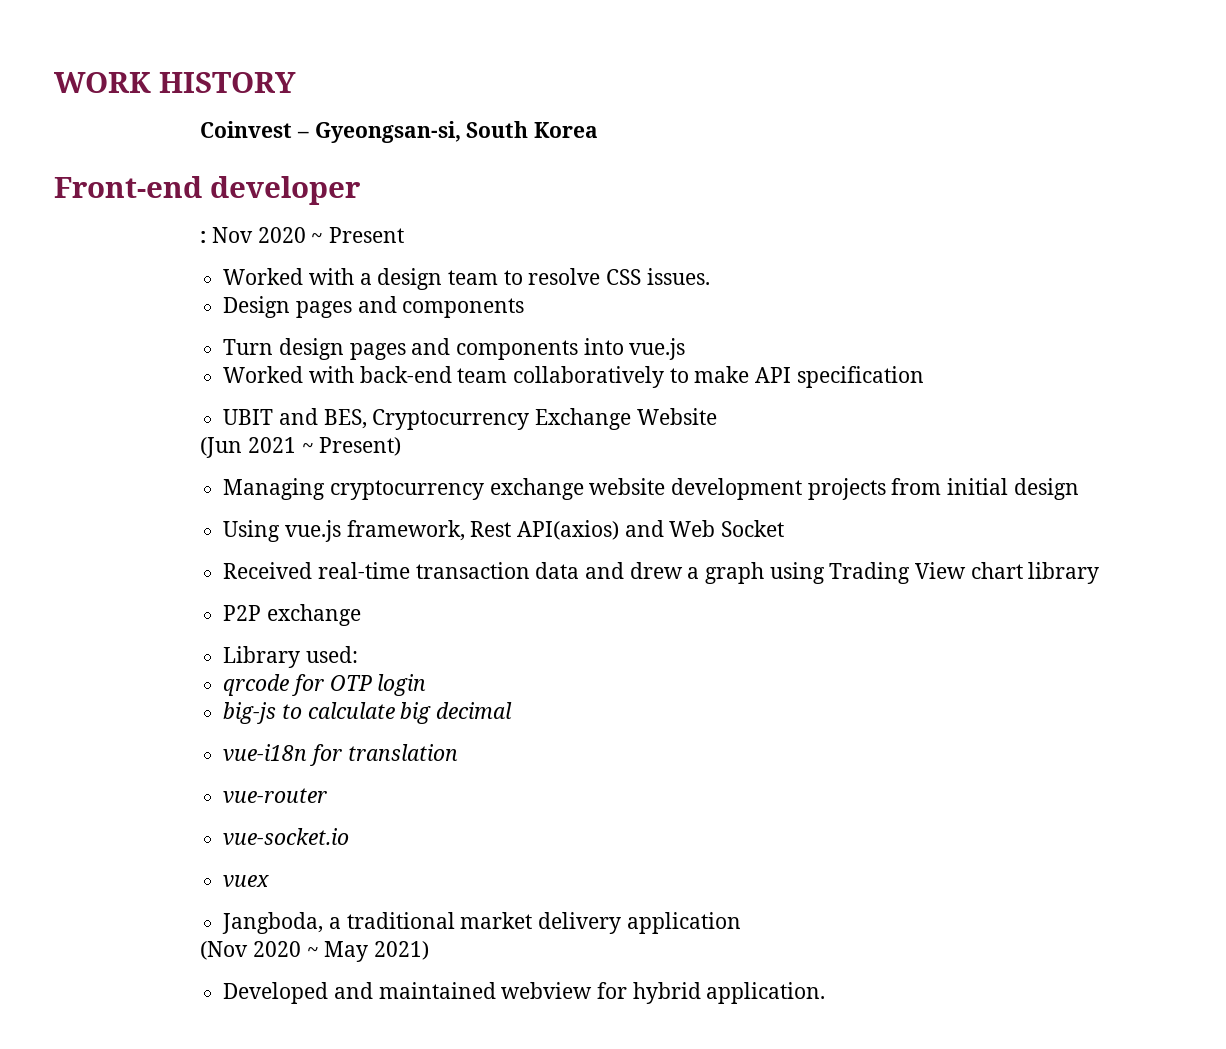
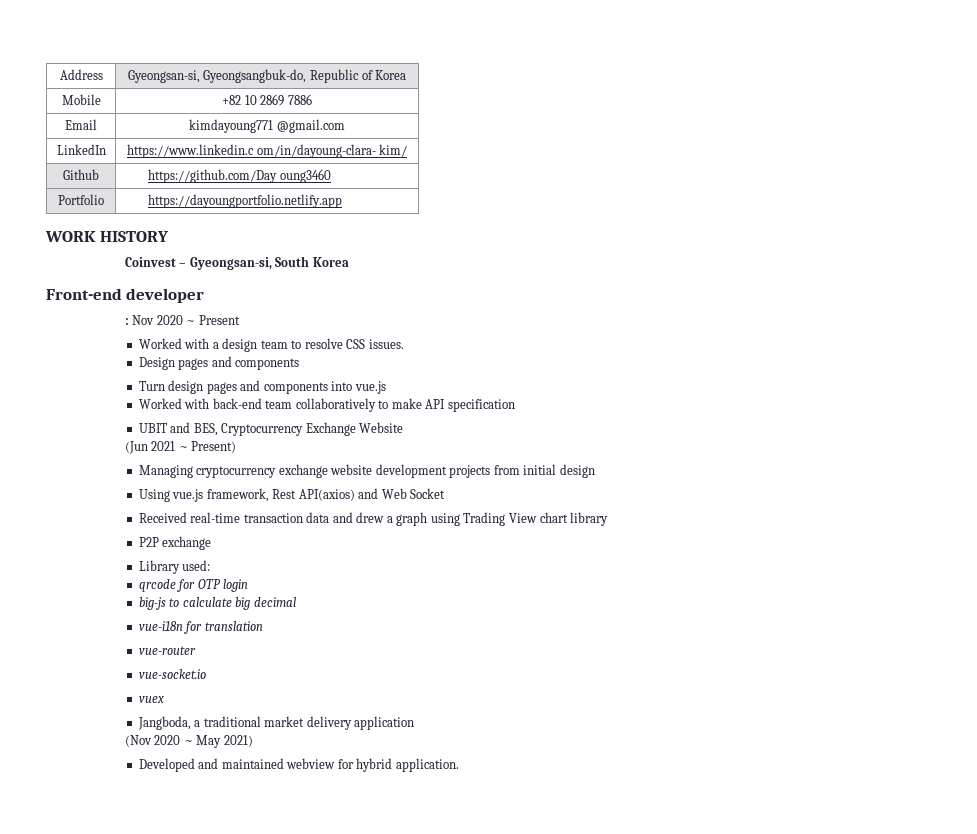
(54, 82) none -> [59,69,103,80] [127,69,407,83] [61,94,101,105] [222,94,312,106] [65,119,97,130] [189,119,345,133] [56,144,106,155] [126,144,408,158] [63,169,99,180] [148,169,331,183] [58,194,104,205] [148,194,343,208] Address | Gyeongsan-si, Gyeongsangbuk-do, Republic of Korea // Mobile | +82 10 2869 7886 // Email | kimdayoung771 @gmail.com // LinkedIn | https://www.linkedin.c om/in/dayoung-clara- kim/ // Github | https://github.com/Day oung3460 // Portfolio | https://dayoungportfolio.netlify.app //

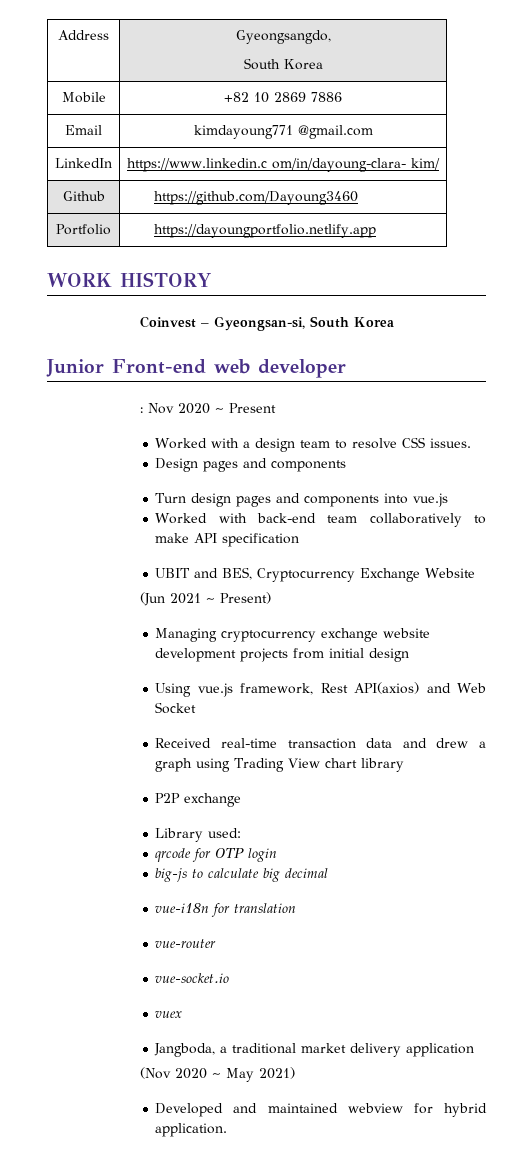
[127,69,373,83] Gyeongsan-si, Gyeongsangbuk-do, Republic of -> [235,30,331,44] [243,58,280,70] Gyeongsangdo, // South
[148,169,331,183] https://github.com/Day oung3460 -> [153,191,358,205] https://github.com/Dayoung3460
[46,288,122,300] Front-end -> [46,359,250,377] Junior Front-end web

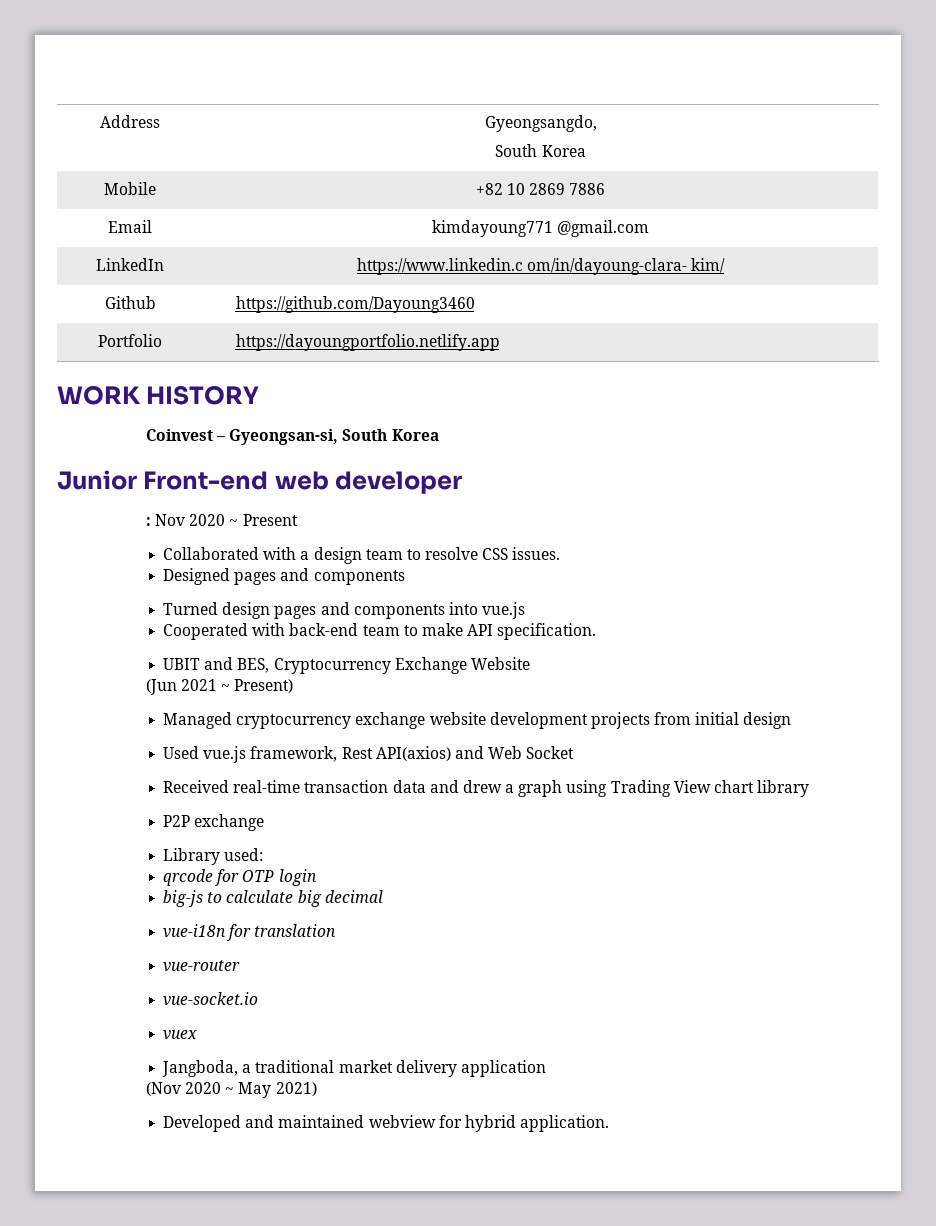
[155,438,208,449] Worked -> [162,547,259,560] Collaborated
[155,458,199,472] Design -> [162,568,230,585] Designed
[155,493,187,503] Turn -> [162,602,218,615] Turned
[155,513,208,524] Worked -> [162,623,248,640] Cooperated
[369,513,462,527] collaboratively -> (400, 630) none
[222,533,300,547] specification -> [497,623,597,640] specification.
[155,628,218,642] Managing -> [162,712,232,729] Managed
[155,683,192,697] Using -> [162,746,199,759] Used

